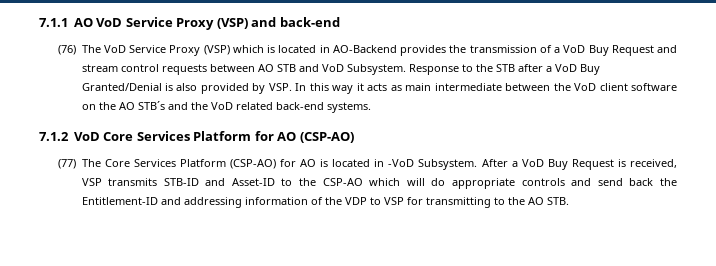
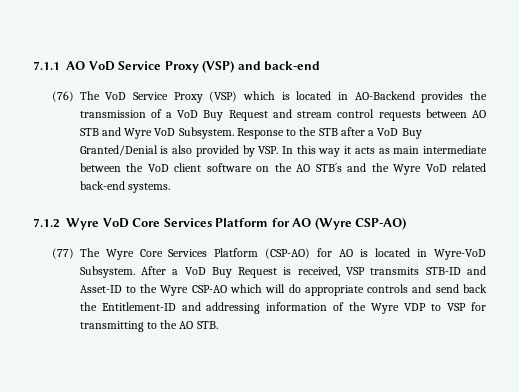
(319, 68) none -> [124,128,153,139] Wyre
(208, 106) none -> [393,164,422,175] Wyre
(69, 136) none -> [66,218,99,230] Wyre
[299,132,354,143] (CSP-AO) -> [314,217,407,230] (Wyre CSP-AO)
(101, 163) none -> [105,249,134,260] Wyre
[388,159,415,167] -VoD -> [434,249,487,260] Wyre-VoD
(317, 182) none -> [160,285,189,296] Wyre
(342, 201) none -> [371,303,400,314] Wyre

